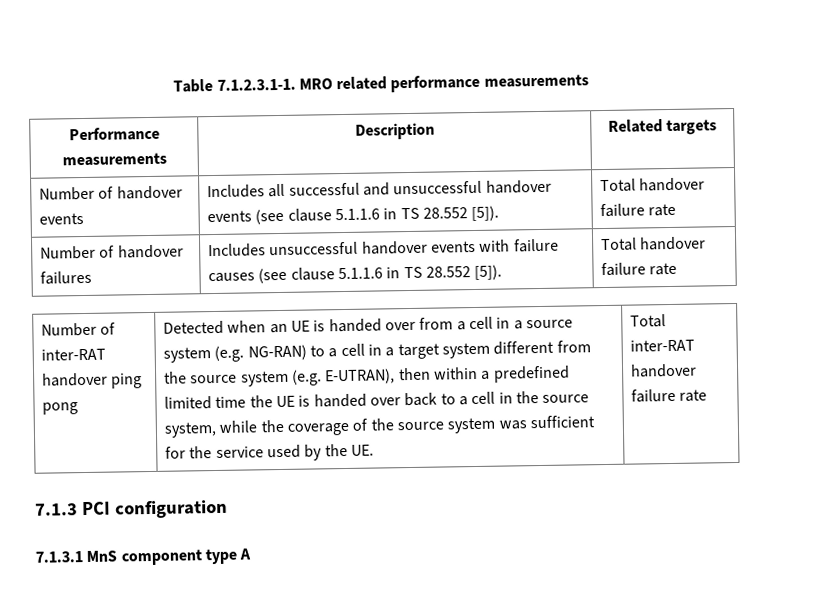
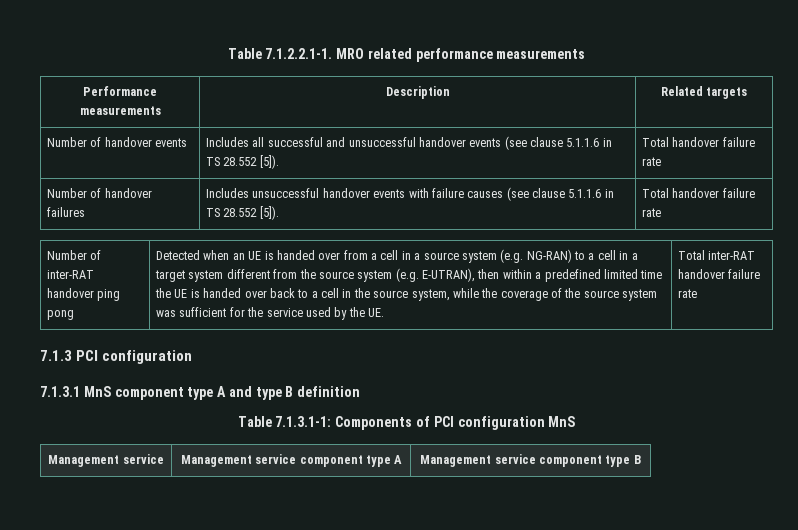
[173,78,296,93] Table 7.1.2.3.1-1. -> [227,48,333,59] Table 7.1.2.2.1-1.
(252, 554) none -> [228,386,361,400] [237,416,576,430] [48,454,164,467] [180,454,403,467] [420,454,641,467] and type B definition // Table 7.1.3.1-1: Components of PCI configuration MnS // Management service | Management service component type A | Management service component type B

